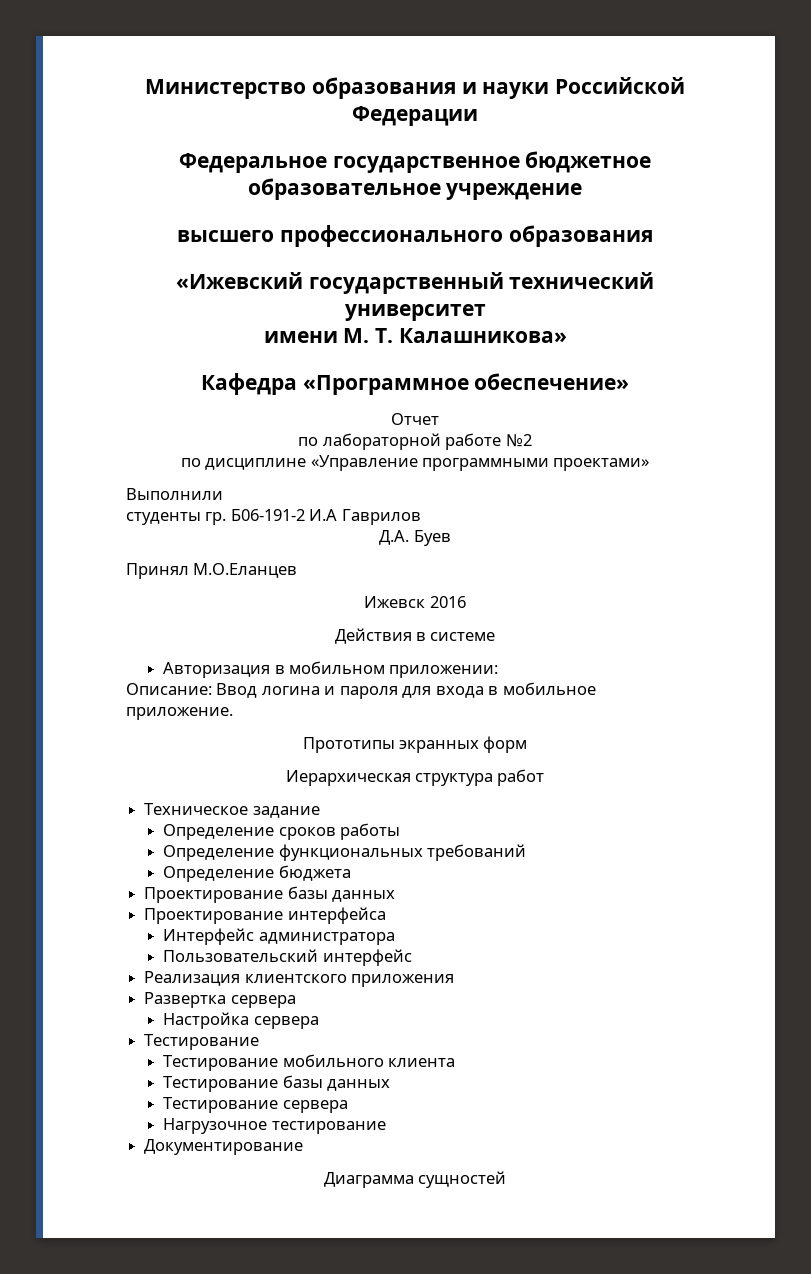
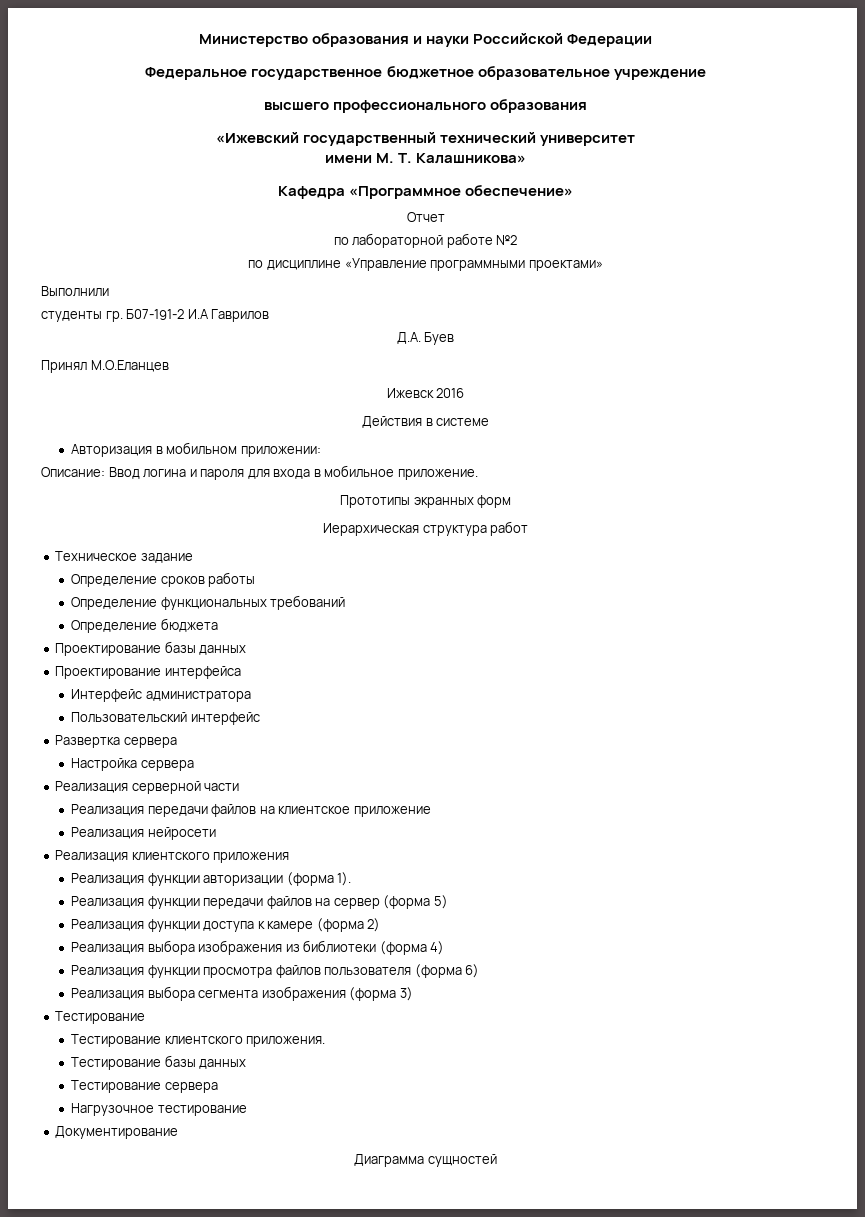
[230,509,305,521] Б06-191-2 -> [126,309,185,320] Б07-191-2
[144,971,455,987] // Реализация клиентского приложения -> (260, 718) none
(319, 1022) none -> [55,781,240,794] [71,804,431,817] [71,827,216,840] [55,850,290,863] [71,872,352,886] [71,895,448,909] [71,918,381,932] [71,940,445,955] [71,964,480,978] [71,986,413,1001] // Реализация серверной части // Реализация передачи файлов на клиентское приложение // Реализация нейросети // Реализация клиентского приложения // Реализация функции авторизации (форма 1). // Реализация функции передачи файлов на сервер (форма 5) // Реализация функции доступа к камере (форма 2) // Реализация выбора изображения из библиотеки (форма 4) // Реализация функции просмотра файлов пользователя (форма 6) // Реализация выбора сегмента изображения (форма 3)
[282,1054,455,1067] мобильного клиента -> [164,1036,326,1047] клиентского приложения.

